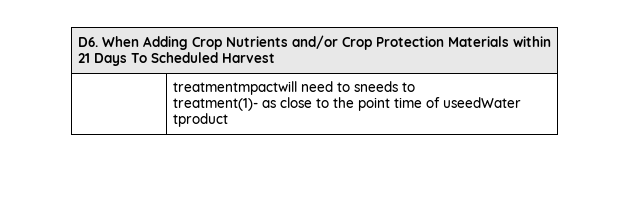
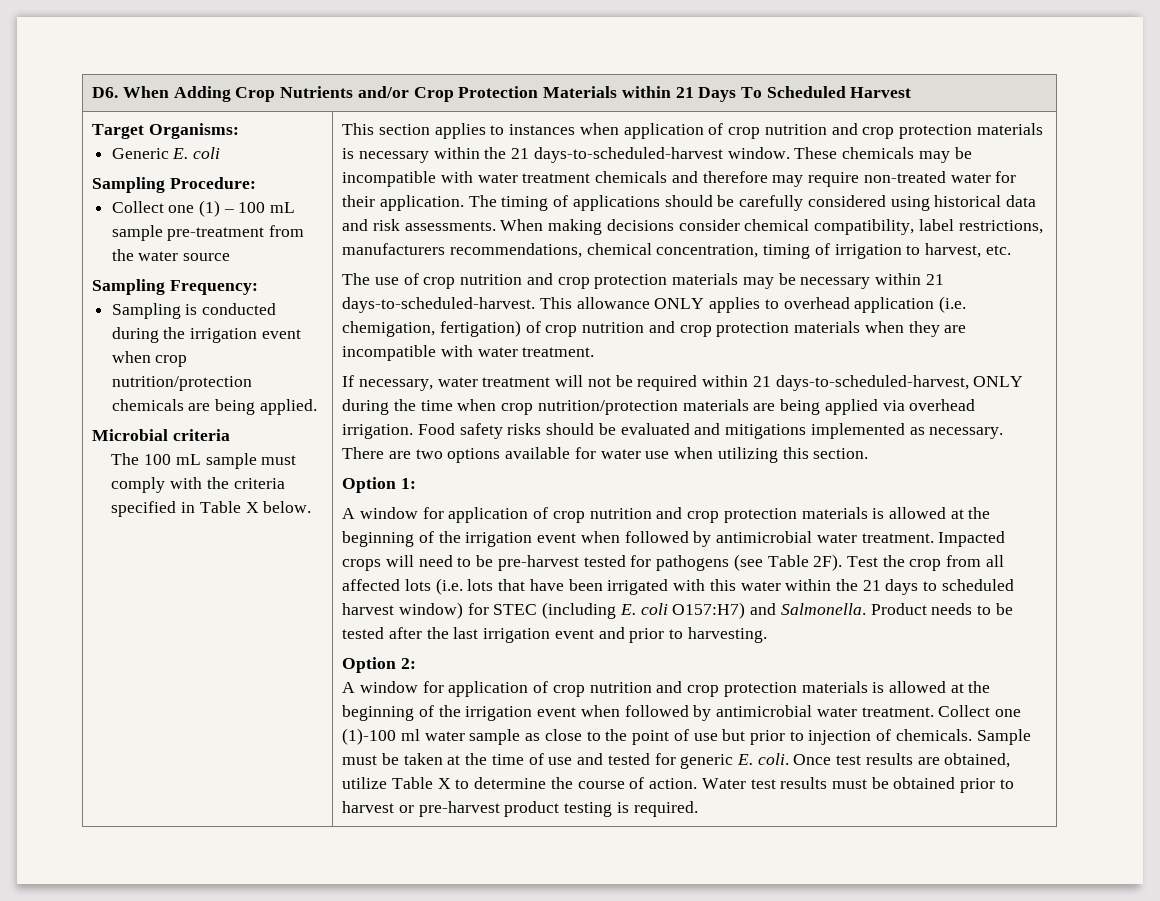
[172,81,415,95] [172,98,258,111] | treatmentmpactwill need to sneeds to // treatment(1)- -> [92,123,239,139] [111,147,220,159] [92,177,256,193] [111,200,296,217] [111,225,304,241] [111,249,230,261] [92,279,258,295] [111,303,276,319] [111,327,301,343] [111,351,188,367] [111,376,252,391] [111,399,317,415] [92,429,230,441] [111,453,297,469] [111,477,285,493] [111,501,312,517] [342,123,1043,139] [342,147,972,163] [342,171,1017,187] [342,195,1036,211] [342,219,1043,235] [342,243,1011,259] [342,273,944,289] [342,296,967,313] [342,320,967,337] [342,345,595,361] [342,375,1024,391] [342,399,976,415] [342,423,1004,439] [342,447,869,463] [342,477,416,493] [342,507,991,523] [342,531,1006,547] [342,554,1004,571] [342,578,1014,595] [342,602,1013,619] [342,627,767,643] [342,657,416,673] [342,681,991,697] [342,705,1021,721] [342,728,521,745] Target Organisms: // Generic E. coli // Sampling Procedure: // Collect one (1) – 100 mL sample pre-treatment from the water source // Sampling Frequency: // Sampling is conducted during the irrigation event when crop nutrition/protection chemicals are being applied. // Microbial criteria // The 100 mL sample must comply with the criteria specified in Table X below. | This section applies to instances when application of crop nutrition and crop protection materials is necessary within the 21 days-to-scheduled-harvest window. These chemicals may be incompatible with water treatment chemicals and therefore may require non-treated water for their application. The timing of applications should be carefully considered using historical data and risk assessments. When making decisions consider chemical compatibility, label restrictions, manufacturers recommendations, chemical concentration, timing of irrigation to harvest, etc. // The use of crop nutrition and crop protection materials may be necessary within 21 days-to-scheduled-harvest. This allowance ONLY applies to overhead application (i.e. chemigation, fertigation) of crop nutrition and crop protection materials when they are incompatible with water treatment. // If necessary, water treatment will not be required within 21 days-to-scheduled-harvest, ONLY during the time when crop nutrition/protection materials are being applied via overhead irrigation. Food safety risks should be evaluated and mitigations implemented as necessary. There are two options available for water use when utilizing this section. // Option 1: // A window for application of crop nutrition and crop protection materials is allowed at the beginning of the irrigation event when followed by antimicrobial water treatment. Impacted crops will need to be pre-harvest tested for pathogens (see Table 2F). Test the crop from all affected lots (i.e. lots that have been irrigated with this water within the 21 days to scheduled harvest window) for STEC (including E. coli O157:H7) and Salmonella. Product needs to be tested after the last irrigation event and prior to harvesting. // Option 2: // A window for application of crop nutrition and crop protection materials is allowed at the beginning of the irrigation event when followed by antimicrobial water treatment. Collect one (1)-100 ml water sample
[393,97,521,108] [172,113,228,127] time of useedWater tproduct -> [673,729,1031,745] [342,753,1011,769] [342,777,1014,793] [342,801,698,817] of use but prior to injection of chemicals. Sample must be taken at the time of use and tested for generic E. coli. Once test results are obtained, utilize Table X to determine the course of action. Water test results must be obtained prior to harvest or pre-harvest product testing is required.

